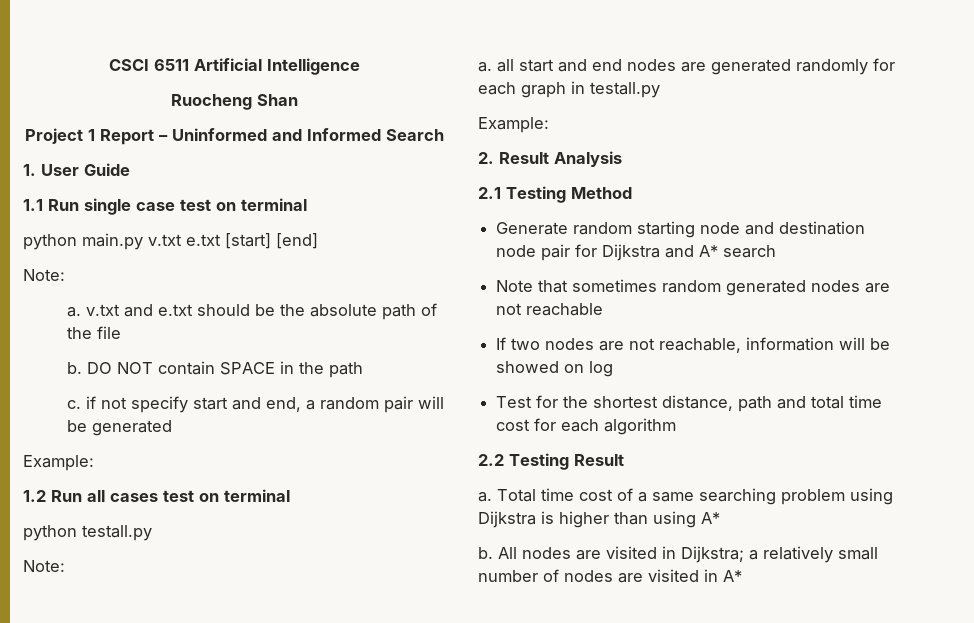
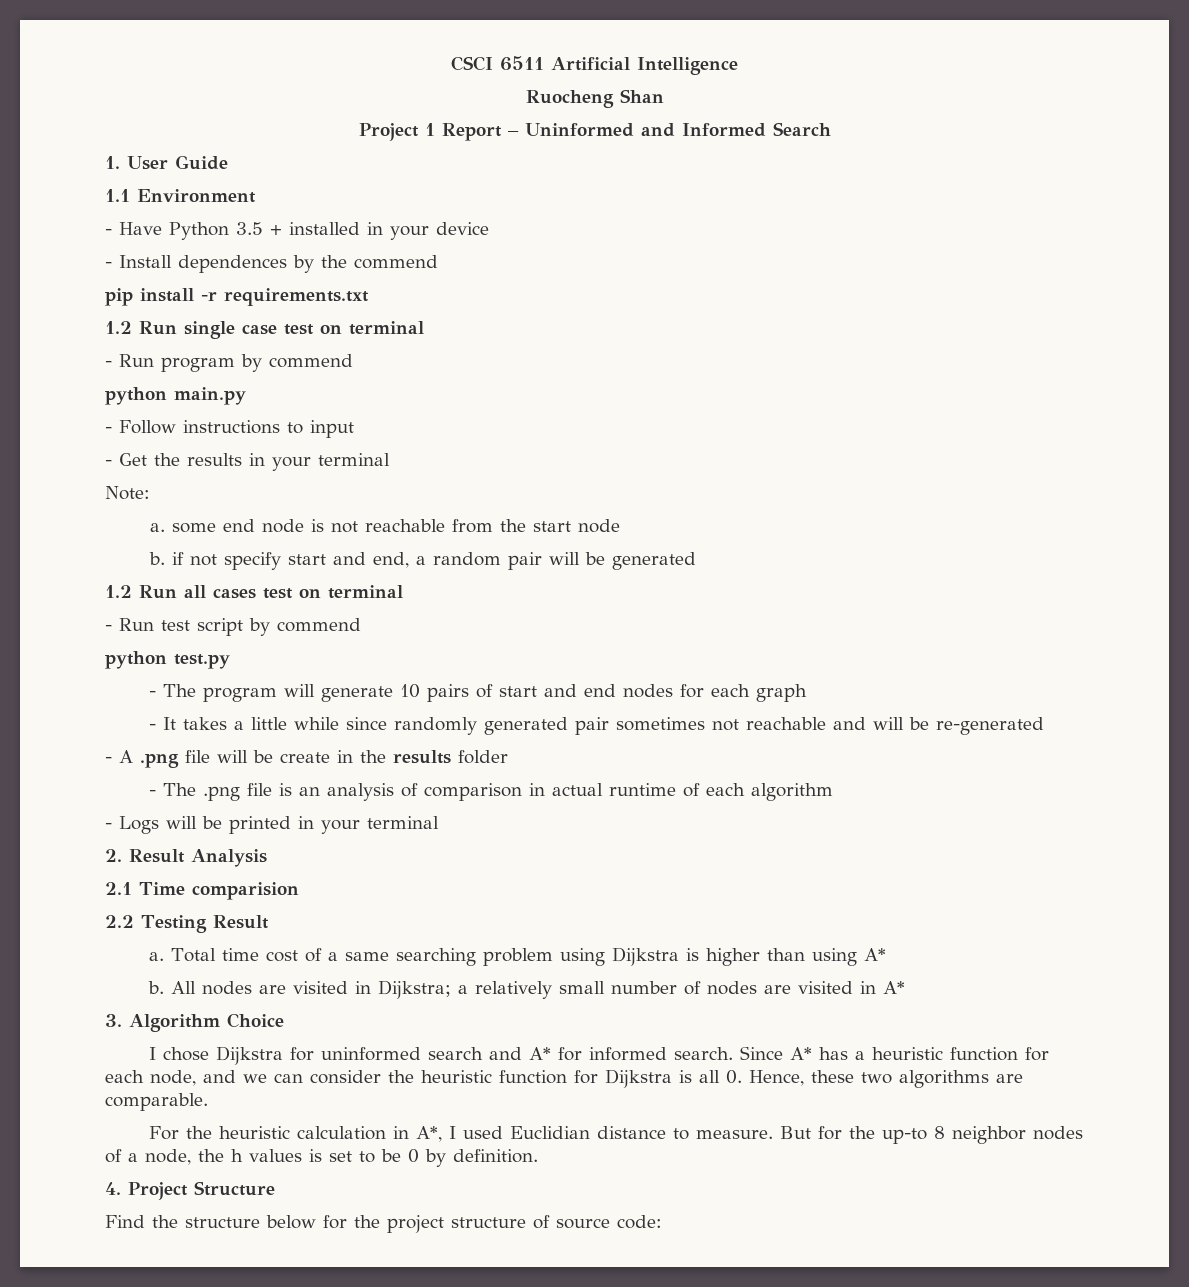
(43, 205) none -> [137,189,256,203] [105,222,489,240] [105,255,438,273] [105,288,369,306] [105,321,132,334] Environment // - Have Python 3.5 + installed in your device // - Install dependences by the commend // pip install -r requirements.txt // 1.2
[23,233,318,250] [23,269,65,281] [66,303,437,320] [66,326,121,339] [66,361,363,378] [66,400,81,409] python main.py v.txt e.txt [start] [end] // Note: // a. v.txt and e.txt should be the absolute path of the file // b. DO NOT contain SPACE in the path // c. -> [105,354,353,372] [105,387,246,405] [105,420,354,438] [105,453,390,471] [105,486,150,500] [149,519,620,533] [148,552,165,565] - Run program by commend // python main.py // - Follow instructions to input // - Get the results in your terminal // Note: // a. some end node is not reachable from the start node // b.
[23,455,94,471] // Example: -> (696, 561) none
[23,525,152,541] [23,560,65,572] [478,59,514,72] python testall.py // Note: // a. all -> [105,618,361,636] [105,651,230,669] [148,684,493,702] - Run test script by commend // python test.py // - The program will generate 10 pairs of
[681,59,868,75] are generated randomly -> (673, 691) none
[571,81,660,98] [478,117,549,133] [478,151,622,167] [478,186,632,203] [496,221,866,238] [496,244,777,261] [496,279,891,296] [496,303,604,316] [496,337,891,353] [496,361,614,377] [496,395,883,412] [496,418,677,435] in testall.py // Example: // 2. Result Analysis // 2.1 Testing Method // Generate random starting node and destination node pair for Dijkstra and A* search // Note that sometimes random generated nodes are not reachable // If two nodes are not reachable, information will be showed on log // Test for the shortest distance, path and total time cost for each algorithm -> [148,717,1044,735] [105,750,508,768] [148,783,833,801] [105,816,439,834] [105,849,267,867] [105,882,299,900] // - It takes a little while since randomly generated pair sometimes not reachable and will be re-generated // - A .png file will be create in the results folder // - The .png file is an analysis of comparison in actual runtime of each algorithm // - Logs will be printed in your terminal // 2. Result Analysis // 2.1 Time comparision
(742, 576) none -> [105,1013,284,1032] [148,1046,1049,1065] [105,1069,1023,1088] [105,1093,208,1111] [148,1126,1083,1144] [105,1149,538,1167] [105,1181,275,1200] [105,1215,662,1233] // 3. Algorithm Choice // I chose Dijkstra for uninformed search and A* for informed search. Since A* has a heuristic function for each node, and we can consider the heuristic function for Dijkstra is all 0. Hence, these two algorithms are comparable. // For the heuristic calculation in A*, I used Euclidian distance to measure. But for the up-to 8 neighbor nodes of a node, the h values is set to be 0 by definition. // 4. Project Structure // Find the structure below for the project structure of source code:

